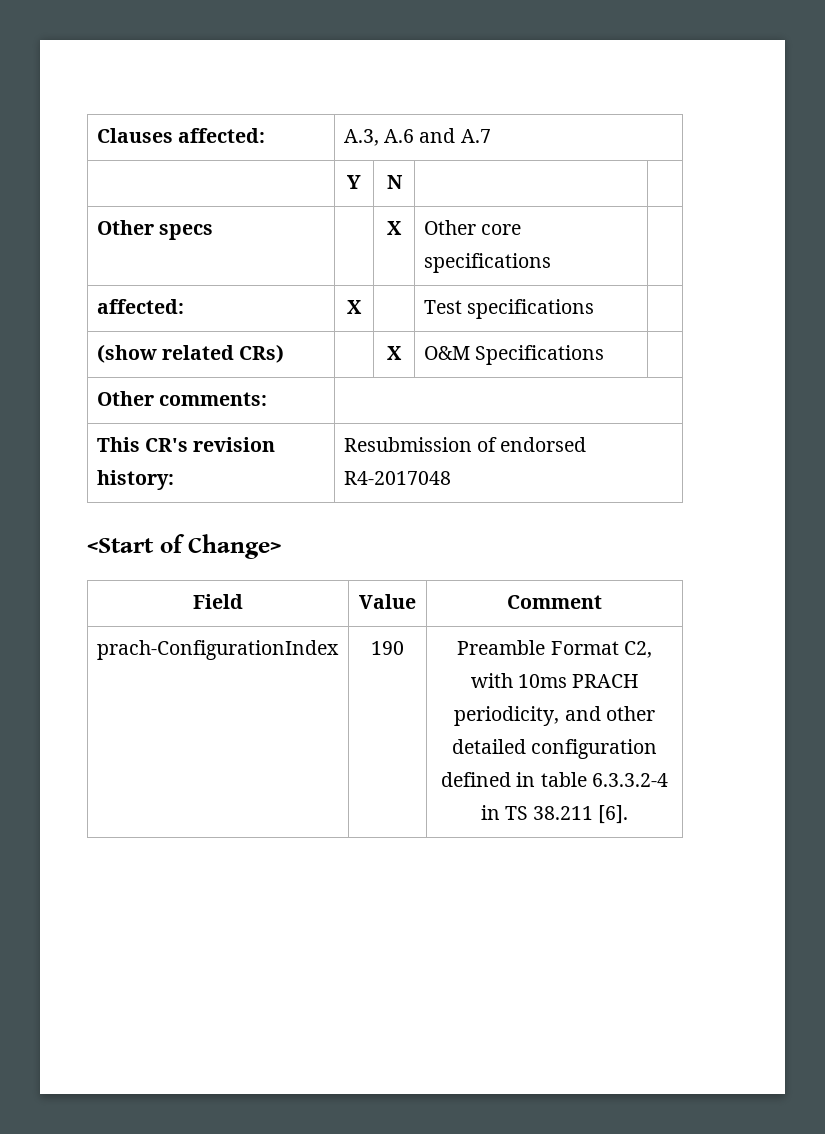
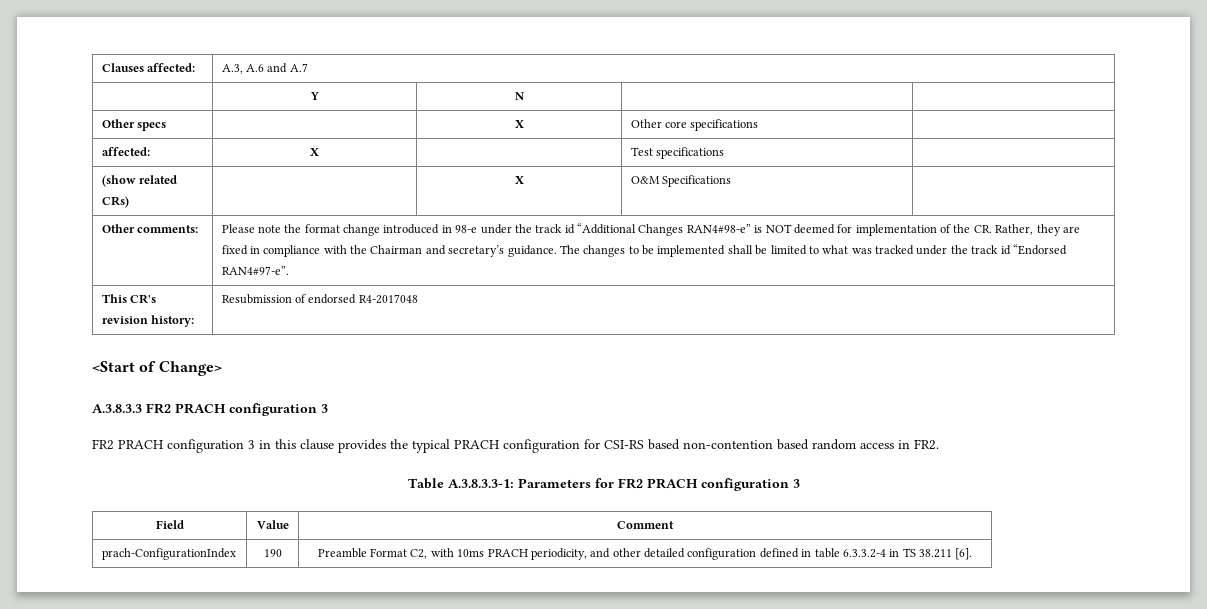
(268, 399) none -> [221,223,1080,236] [221,244,1067,257] [221,266,289,275] Please note the format change introduced in 98-e under the track id “Additional Changes RAN4#98-e” is NOT deemed for implementation of the CR. Rather, they are fixed in compliance with the Chairman and secretary’s guidance. The changes to be implemented shall be limited to what was tracked under the track id “Endorsed RAN4#97-e”.
(282, 546) none -> [92,403,328,416] [92,439,939,453] [407,478,800,491] // A.3.8.3.3 FR2 PRACH configuration 3 // FR2 PRACH configuration 3 in this clause provides the typical PRACH configuration for CSI-RS based non-contention based random access in FR2. // Table A.3.8.3.3-1: Parameters for FR2 PRACH configuration 3

